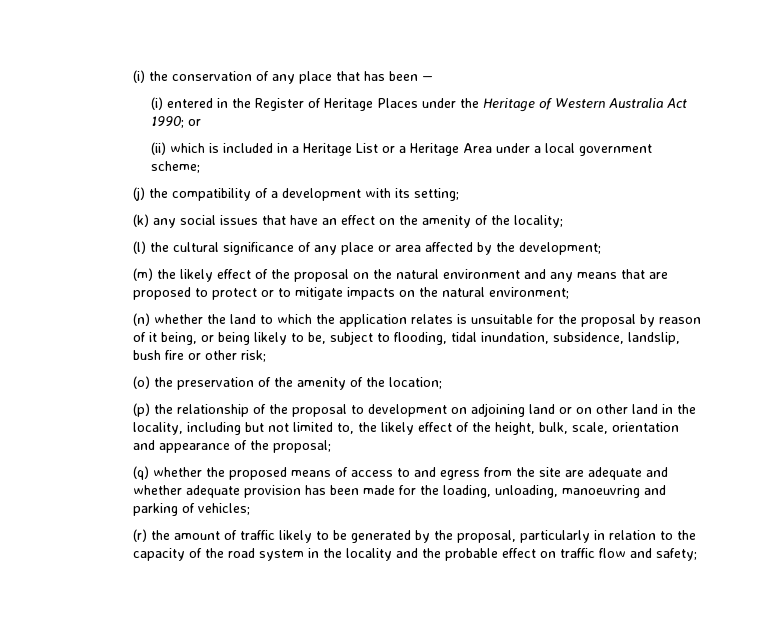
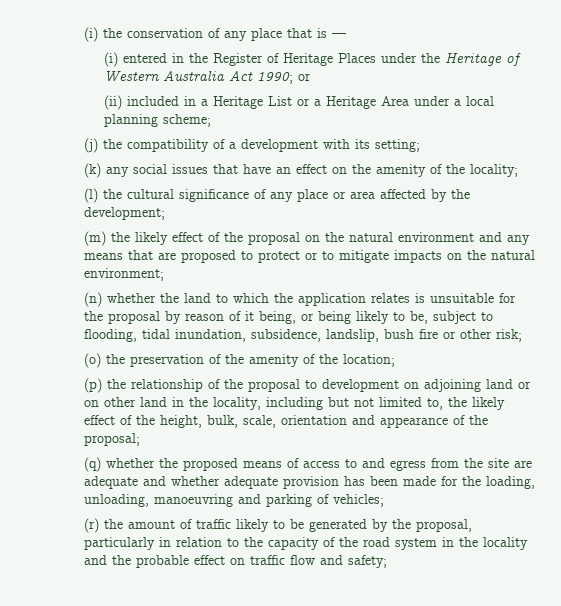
[363,71,418,81] has been -> [317,28,328,38] is
[170,143,220,153] which is -> (122, 102) none
[579,144,653,156] government -> [103,114,158,127] planning

